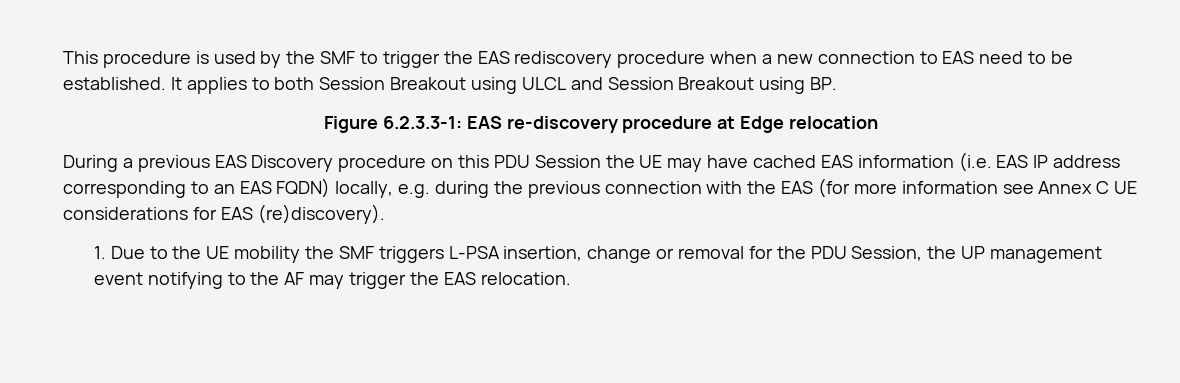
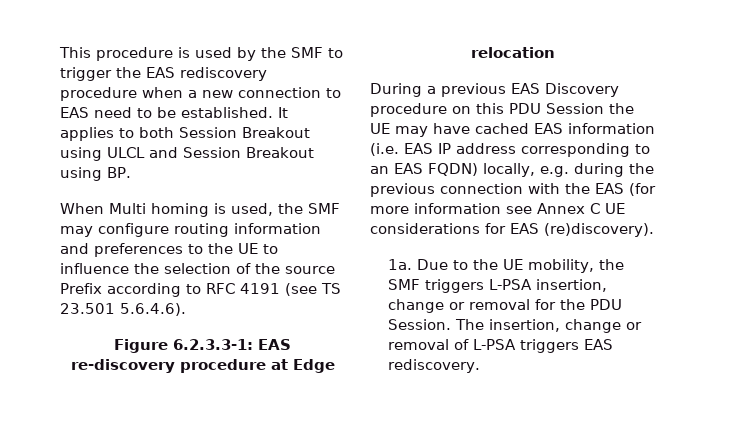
(838, 83) none -> [60,203,340,217] [60,223,321,237] [60,243,278,257] [60,263,335,274] [60,283,341,297] [60,303,186,316] // When Multi homing is used, the SMF may configure routing information and preferences to the UE to influence the selection of the source Prefix according to RFC 4191 (see TS 23.501 5.6.4.6).
[93,246,106,259] 1. -> [388,259,413,270] 1a.
[234,246,301,263] mobility -> [528,259,595,273] mobility,
[851,246,1103,263] [93,272,571,289] Session, the UP management event notifying to the AF may trigger the EAS relocation. -> [388,319,643,333] [388,339,614,353] [388,359,481,373] Session. The insertion, change or removal of L-PSA triggers EAS rediscovery.

